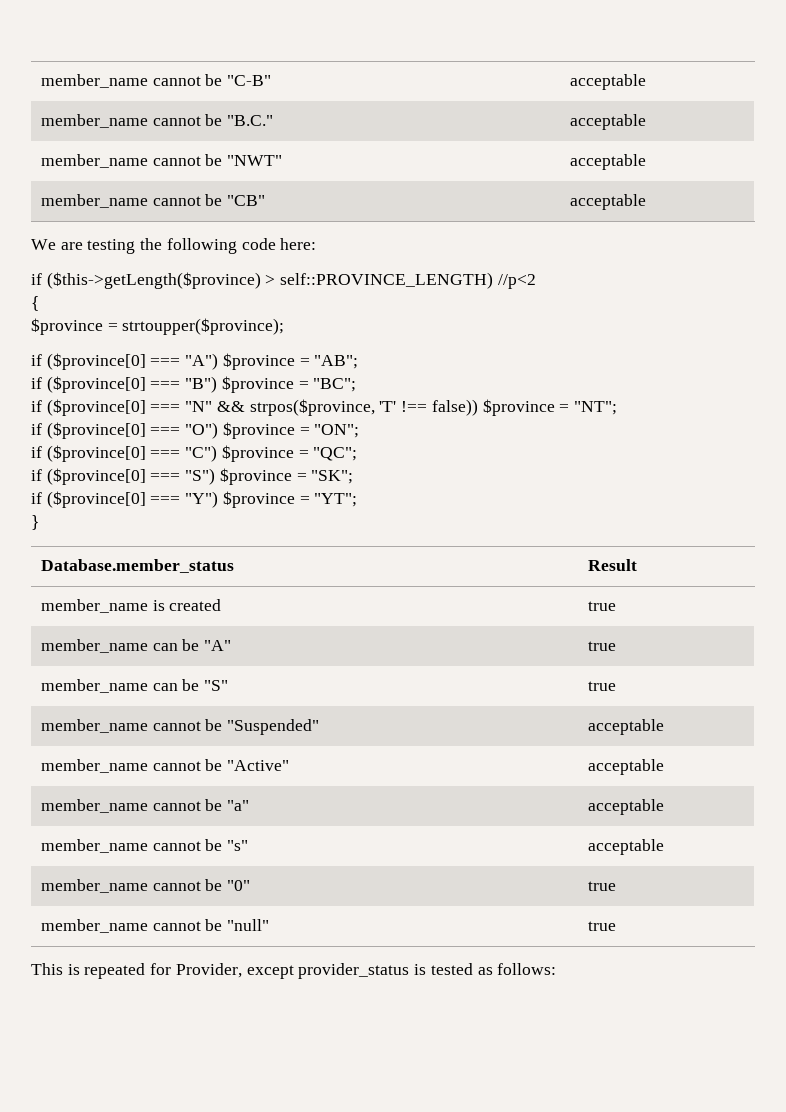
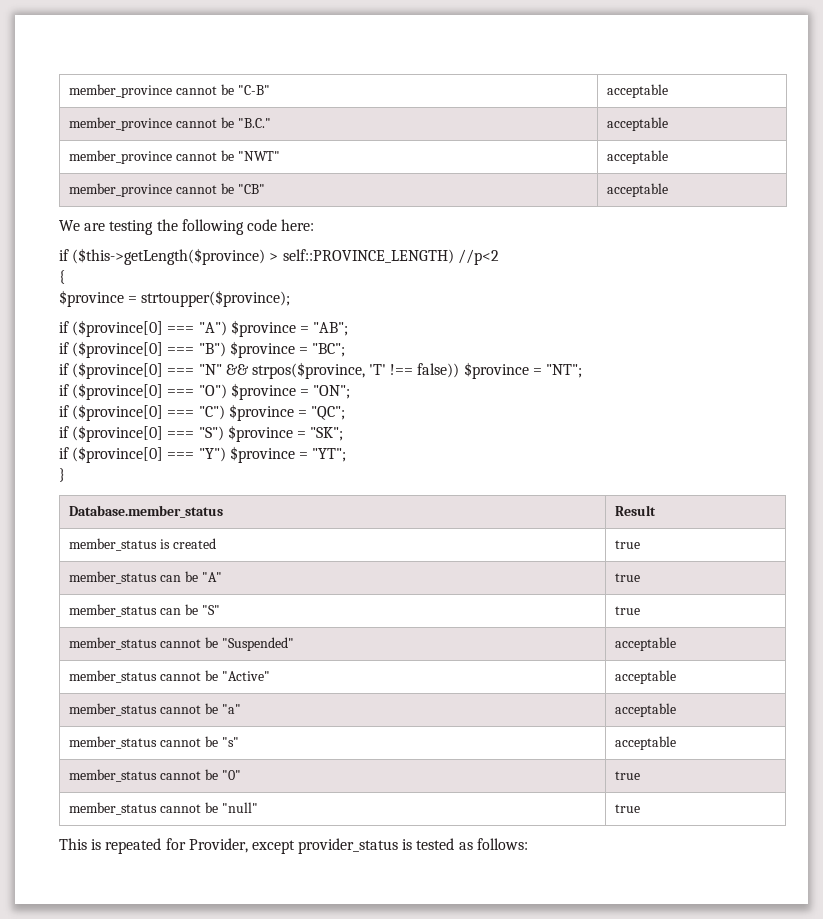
[41,74,149,88] member_name -> [69,84,173,98] member_province
[41,114,149,128] member_name -> [69,117,173,131] member_province
[41,154,149,168] member_name -> [69,150,173,164] member_province
[41,194,149,208] member_name -> [69,183,173,197] member_province
[41,599,149,613] member_name -> [69,538,158,551] member_status
[41,639,149,653] member_name -> [69,571,158,584] member_status
[41,679,149,693] member_name -> [69,604,158,617] member_status
[41,719,149,733] member_name -> [69,637,158,650] member_status
[41,759,149,773] member_name -> [69,670,158,683] member_status
[41,799,149,813] member_name -> [69,703,158,716] member_status
[41,839,149,853] member_name -> [69,736,158,749] member_status
[41,879,149,893] member_name -> [69,769,158,782] member_status
[41,919,149,933] member_name -> [69,802,158,815] member_status

